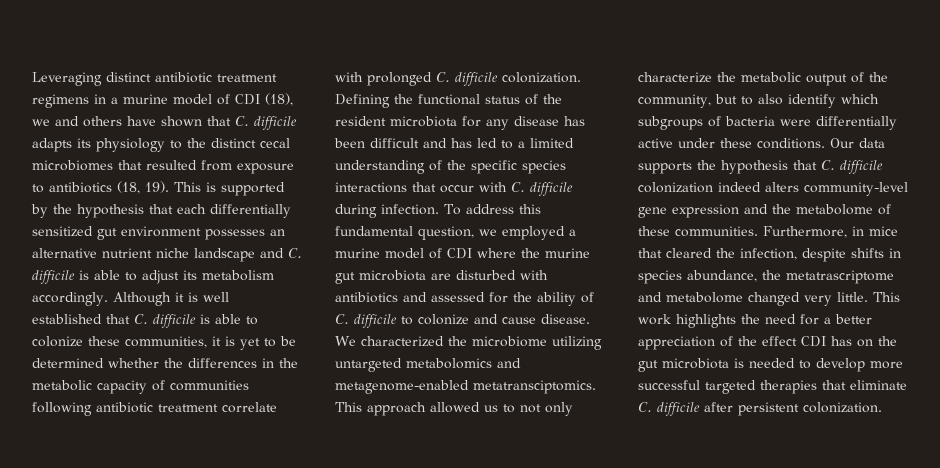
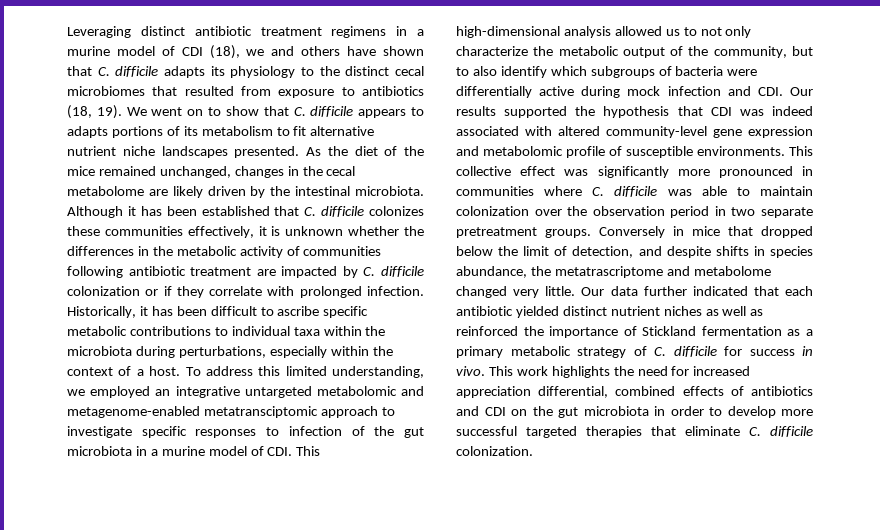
[174,182,285,196] [31,204,291,218] [32,226,285,240] [32,248,302,262] [32,270,274,284] [32,292,229,306] [32,314,258,328] [32,336,296,350] [32,358,104,368] This is supported by the hypothesis that each differentially sensitized gut environment possesses an alternative nutrient niche landscape and C. difficile is able to adjust its metabolism accordingly. Although it is well established that C. difficile is able to colonize these communities, it is yet to be determined -> [126,106,424,118] [67,126,375,138] [67,146,424,158] [67,166,356,178] [67,186,424,198] [67,206,424,218] [67,226,344,238] We went on to show that C. difficile appears to adapts portions of its metabolism to fit alternative nutrient niche landscapes presented. As the diet of the mice remained unchanged, changes in the cecal metabolome are likely driven by the intestinal microbiota. Although it has been established that C. difficile colonizes these communities effectively, it is unknown
[97,380,147,394] capacity -> [239,246,283,258] activity
[222,402,277,413] [335,72,581,86] [335,94,562,108] [335,116,585,130] [334,138,574,149] [335,160,566,174] [335,182,573,196] [335,204,541,218] [335,226,576,240] [335,248,590,259] [335,270,548,284] [335,292,594,306] [335,314,590,328] [335,336,602,350] [335,358,521,372] [335,380,596,394] [335,402,426,416] correlate with prolonged C. difficile colonization. Defining the functional status of the resident microbiota for any disease has been difficult and has led to a limited understanding of the specific species interactions that occur with C. difficile during infection. To address this fundamental question, we employed a murine model of CDI where the murine gut microbiota are disturbed with antibiotics and assessed for the ability of C. difficile to colonize and cause disease. We characterized the microbiome utilizing untargeted metabolomics and metagenome-enabled metatransciptomics. This approach -> [256,266,424,278] [67,286,424,298] [67,306,369,318] [67,326,386,336] [67,346,393,358] [67,366,424,378] [67,386,424,398] [67,406,395,418] [67,426,425,438] [67,446,321,456] [456,26,611,38] are impacted by C. difficile colonization or if they correlate with prolonged infection. Historically, it has been difficult to ascribe specific metabolic contributions to individual taxa within the microbiota during perturbations, especially within the context of a host. To address this limited understanding, we employed an integrative untargeted metabolomic and metagenome-enabled metatransciptomic approach to investigate specific responses to infection of the gut microbiota in a murine model of CDI. This high-dimensional analysis
[678,138,885,149] [638,160,883,174] [638,182,908,196] [638,204,891,218] [638,226,898,238] [638,248,797,260] under these conditions. Our data supports the hypothesis that C. difficile colonization indeed alters community-level gene expression and the metabolome of these communities. Furthermore, in mice that cleared the infection, -> [581,86,813,98] [456,106,813,118] [456,126,813,138] [456,146,813,158] [456,166,813,178] [456,186,813,197] [456,206,813,218] [456,226,813,238] [456,246,662,258] during mock infection and CDI. Our results supported the hypothesis that CDI was indeed associated with altered community-level gene expression and metabolomic profile of susceptible environments. This collective effect was significantly more pronounced in communities where C. difficile was able to maintain colonization over the observation period in two separate pretreatment groups. Conversely in mice that dropped below the limit of detection, and
(868, 297) none -> [581,286,813,296] [456,306,764,318] [456,326,813,338] [456,346,813,358] [456,366,485,376] Our data further indicated that each antibiotic yielded distinct nutrient niches as well as reinforced the importance of Stickland fermentation as a primary metabolic strategy of C. difficile for success in vivo.
[824,314,872,324] [638,336,852,350] a better appreciation of the effect CDI has -> [693,366,751,376] [456,386,813,398] [456,406,506,416] increased appreciation differential, combined effects of antibiotics and CDI
[734,358,795,368] is needed -> [654,406,704,416] in order
[704,402,799,416] after persistent -> (813, 431) none

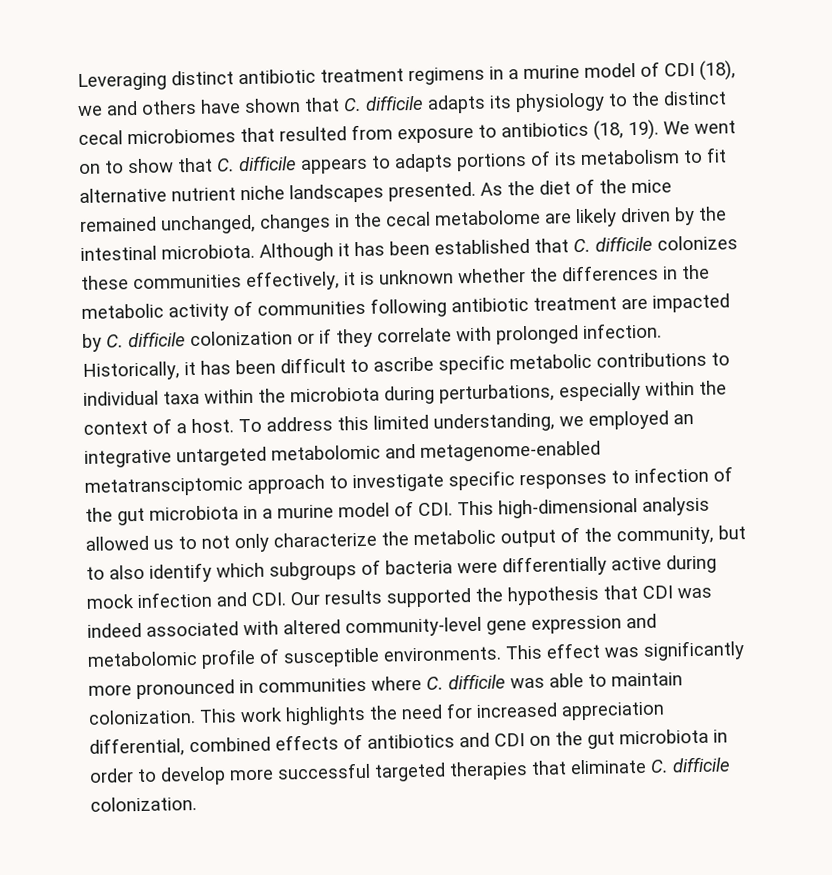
[456,166,511,176] collective -> (542, 652) none
[456,206,813,218] [456,226,813,238] [456,246,813,258] [456,266,771,278] [456,286,813,298] [456,306,764,318] [456,326,813,338] [456,346,813,358] [456,366,485,376] colonization over the observation period in two separate pretreatment groups. Conversely in mice that dropped below the limit of detection, and despite shifts in species abundance, the metatrascriptome and metabolome changed very little. Our data further indicated that each antibiotic yielded distinct nutrient niches as well as reinforced the importance of Stickland fermentation as a primary metabolic strategy of C. difficile for success in vivo. -> [88,709,196,725] colonization.

